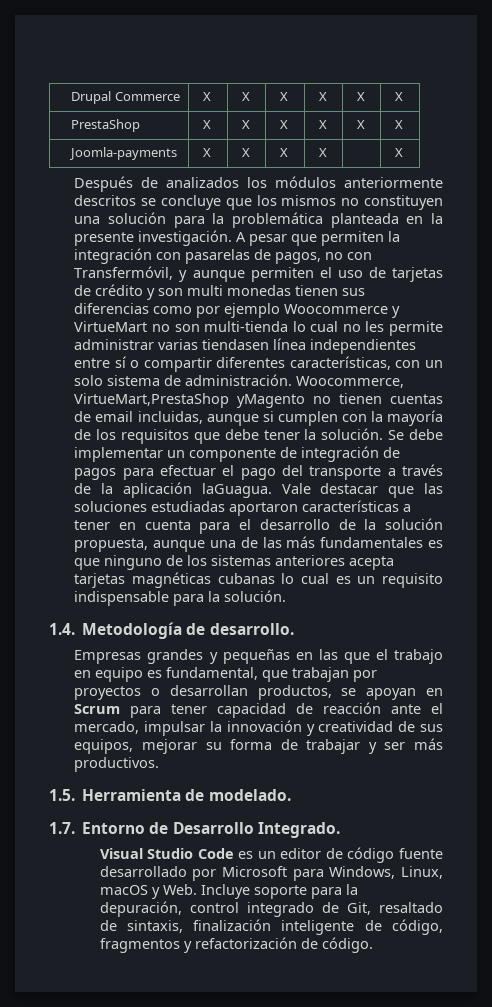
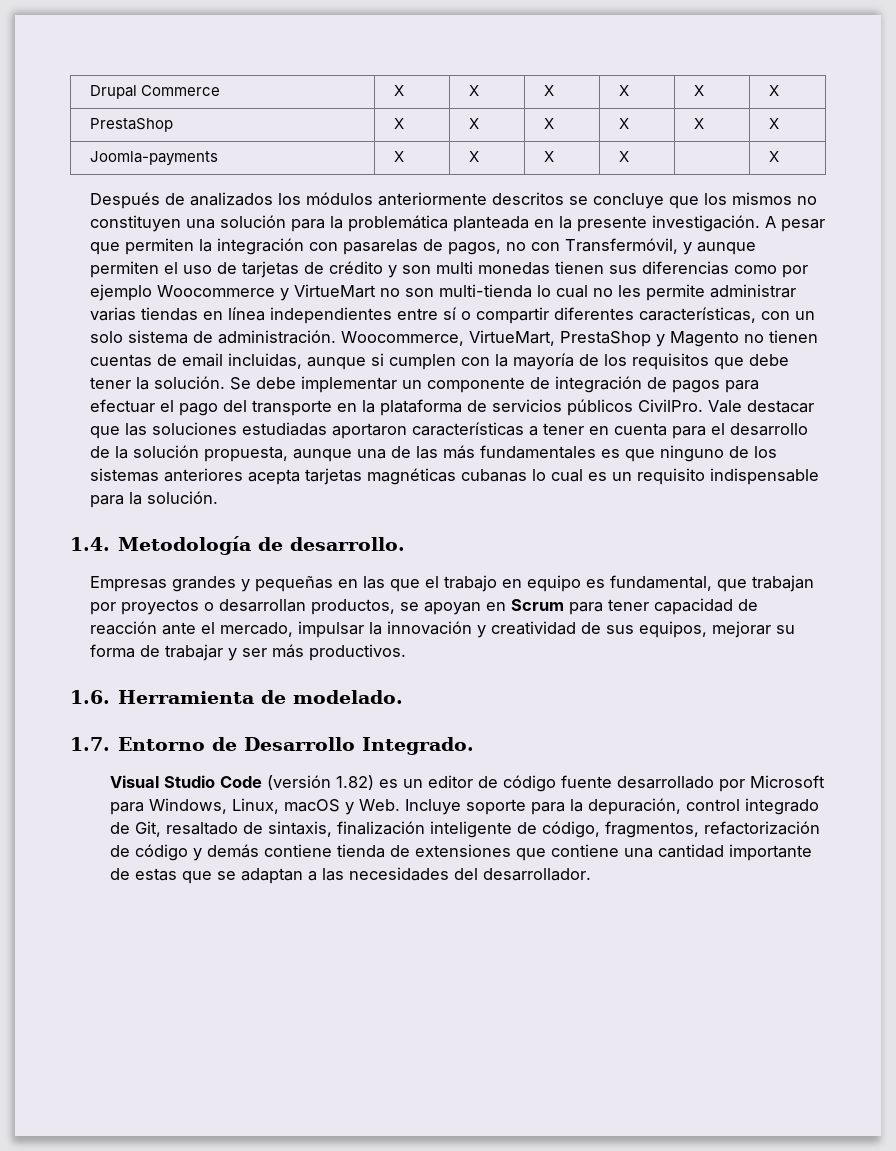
[202,339,270,350] tiendasen -> [140,307,223,321] tiendas en
[74,393,306,408] VirtueMart,PrestaShop yMagento -> [468,330,739,347] VirtueMart, PrestaShop y Magento
[387,464,444,476] [74,482,272,498] a través de la aplicación laGuagua. -> [336,399,703,416] en la plataforma de servicios públicos CivilPro.
[49,789,75,801] 1.5. -> [70,690,110,704] 1.6.
(234, 853) none -> [266,775,374,790] (versión 1.82)
[99,937,373,953] fragmentos y refactorización de código. -> [604,821,820,838] [109,844,812,861] [109,867,591,884] fragmentos, refactorización de código y demás contiene tienda de extensiones que contiene una cantidad importante de estas que se adaptan a las necesidades del desarrollador.

